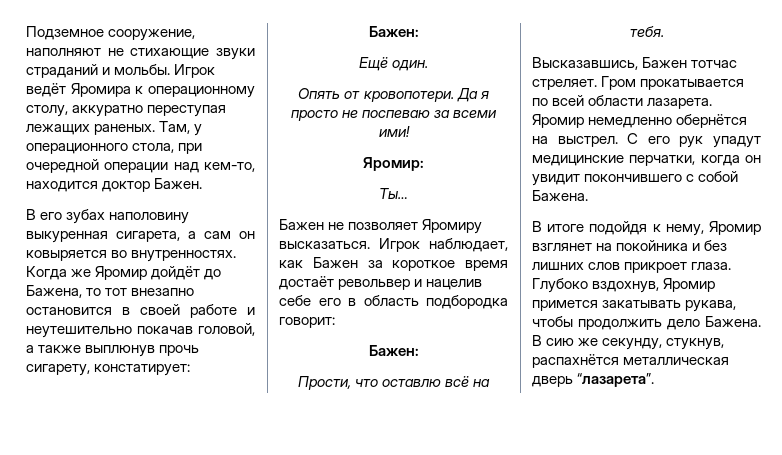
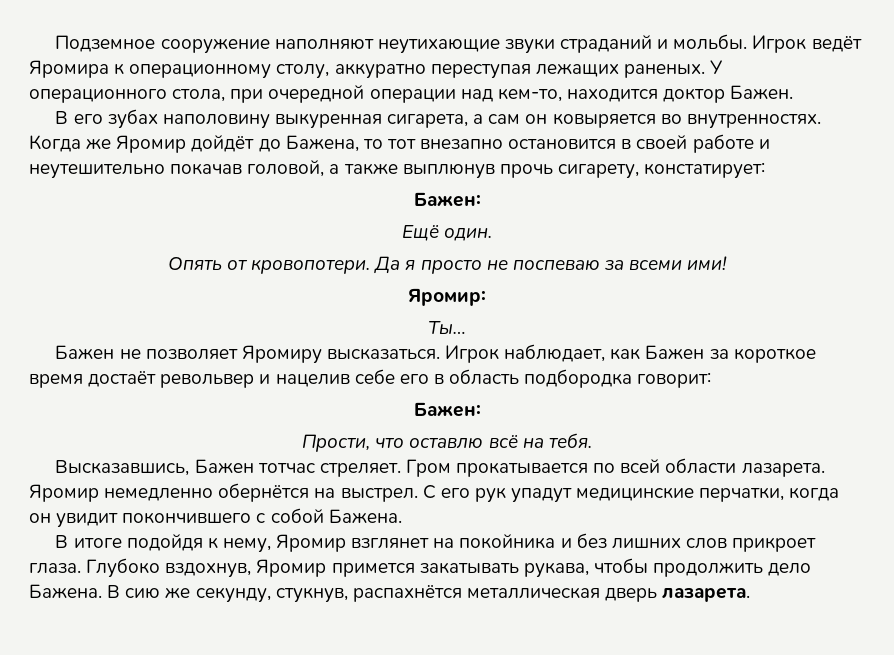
[108,29,196,41] [26,48,210,59] сооружение, наполняют не стихающие -> [160,38,500,54] сооружение наполняют неутихающие
[159,121,203,136] Там, у -> [710,60,724,74] У
[577,373,655,387] “лазарета”. -> [661,587,751,602] лазарета.

